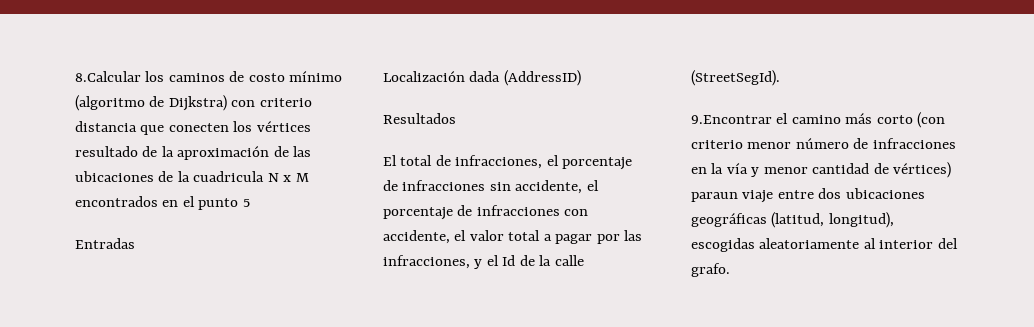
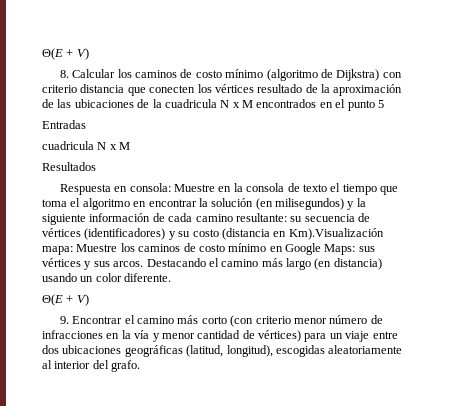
[75,71,141,82] 8.Calcular -> [42,48,89,60] [59,69,116,78] Θ(E + V) // 8. Calcular
[383,70,581,86] [383,113,456,124] [383,155,633,170] [383,180,599,194] [383,205,589,220] [383,230,643,244] [383,255,584,269] [691,70,780,86] [691,115,772,124] Localización dada (AddressID) // Resultados // El total de infracciones, el porcentaje de infracciones sin accidente, el porcentaje de infracciones con accidente, el valor total a pagar por las infracciones, y el Id de la calle (StreetSegId). // 9.Encontrar -> [42,141,131,150] [42,162,96,171] [59,183,399,195] [42,198,366,210] [42,213,370,225] [42,228,384,240] [42,243,375,255] [42,258,382,270] [42,273,172,282] [42,294,89,306] [59,316,123,324] cuadricula N x M // Resultados // Respuesta en consola: Muestre en la consola de texto el tiempo que toma el algoritmo en encontrar la solución (en milisegundos) y la siguiente información de cada camino resultante: su secuencia de vértices (identificadores) y su costo (distancia en Km).Visualización mapa: Muestre los caminos de costo mínimo en Google Maps: sus vértices y sus arcos. Destacando el camino más largo (en distancia) usando un color diferente. // Θ(E + V) // 9. Encontrar
[691,192,738,202] paraun -> [304,333,343,342] para un

